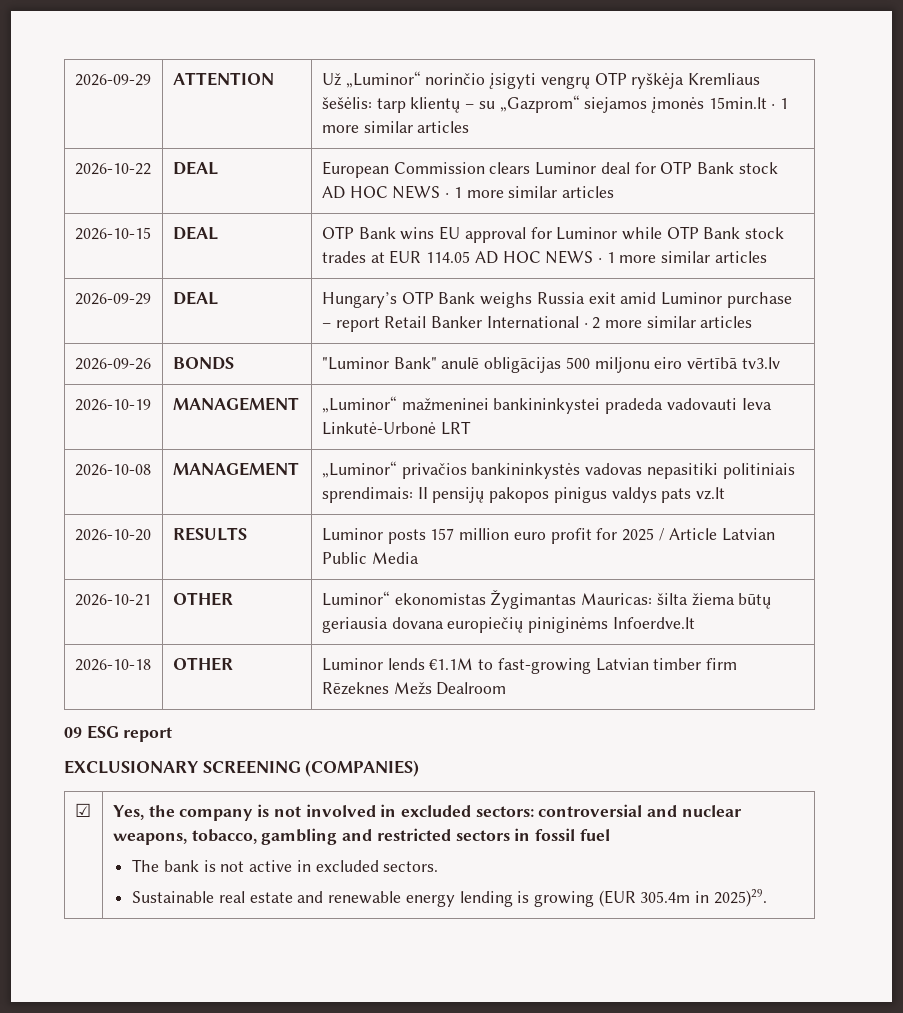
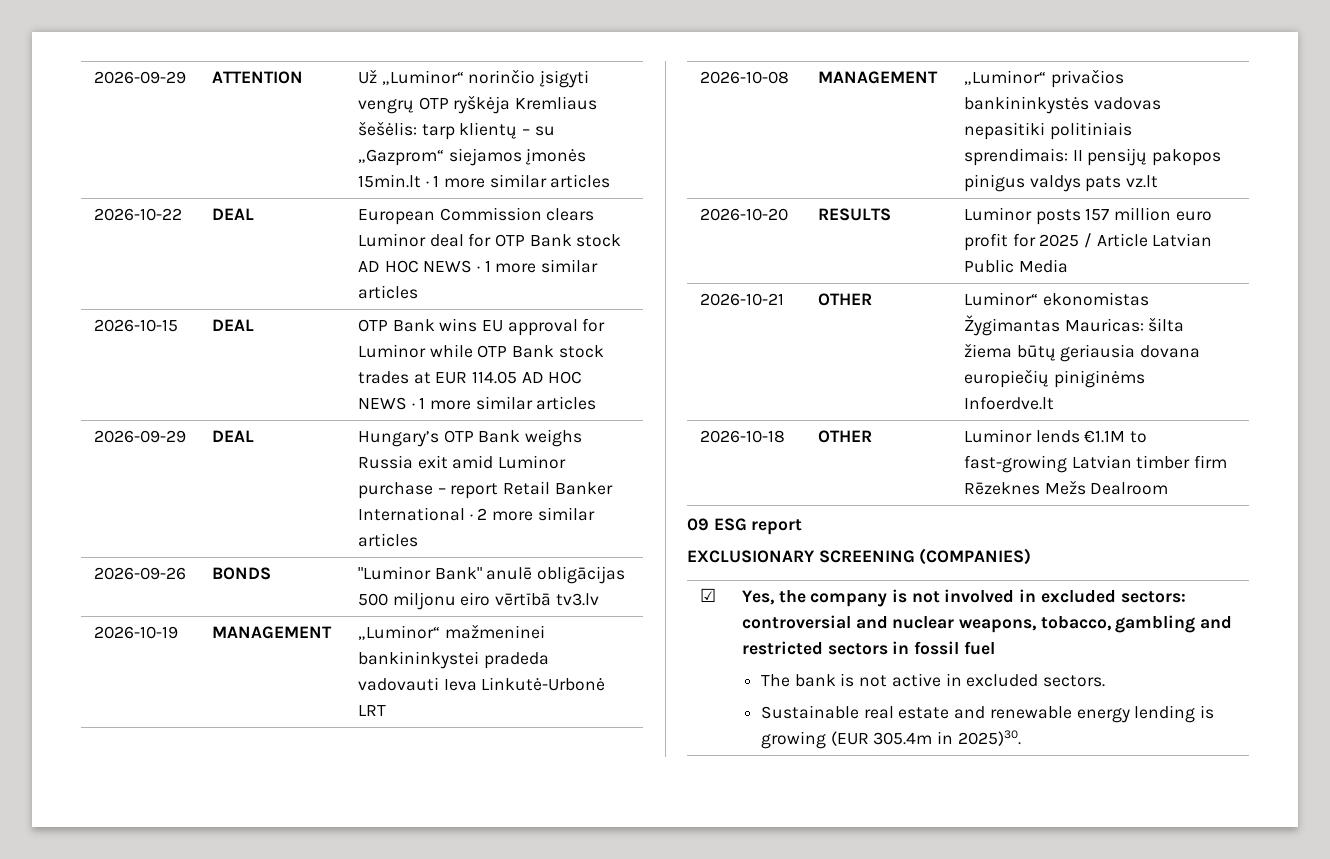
[713,889,767,907] 2025)29. -> [957,730,1021,746] 2025)30.

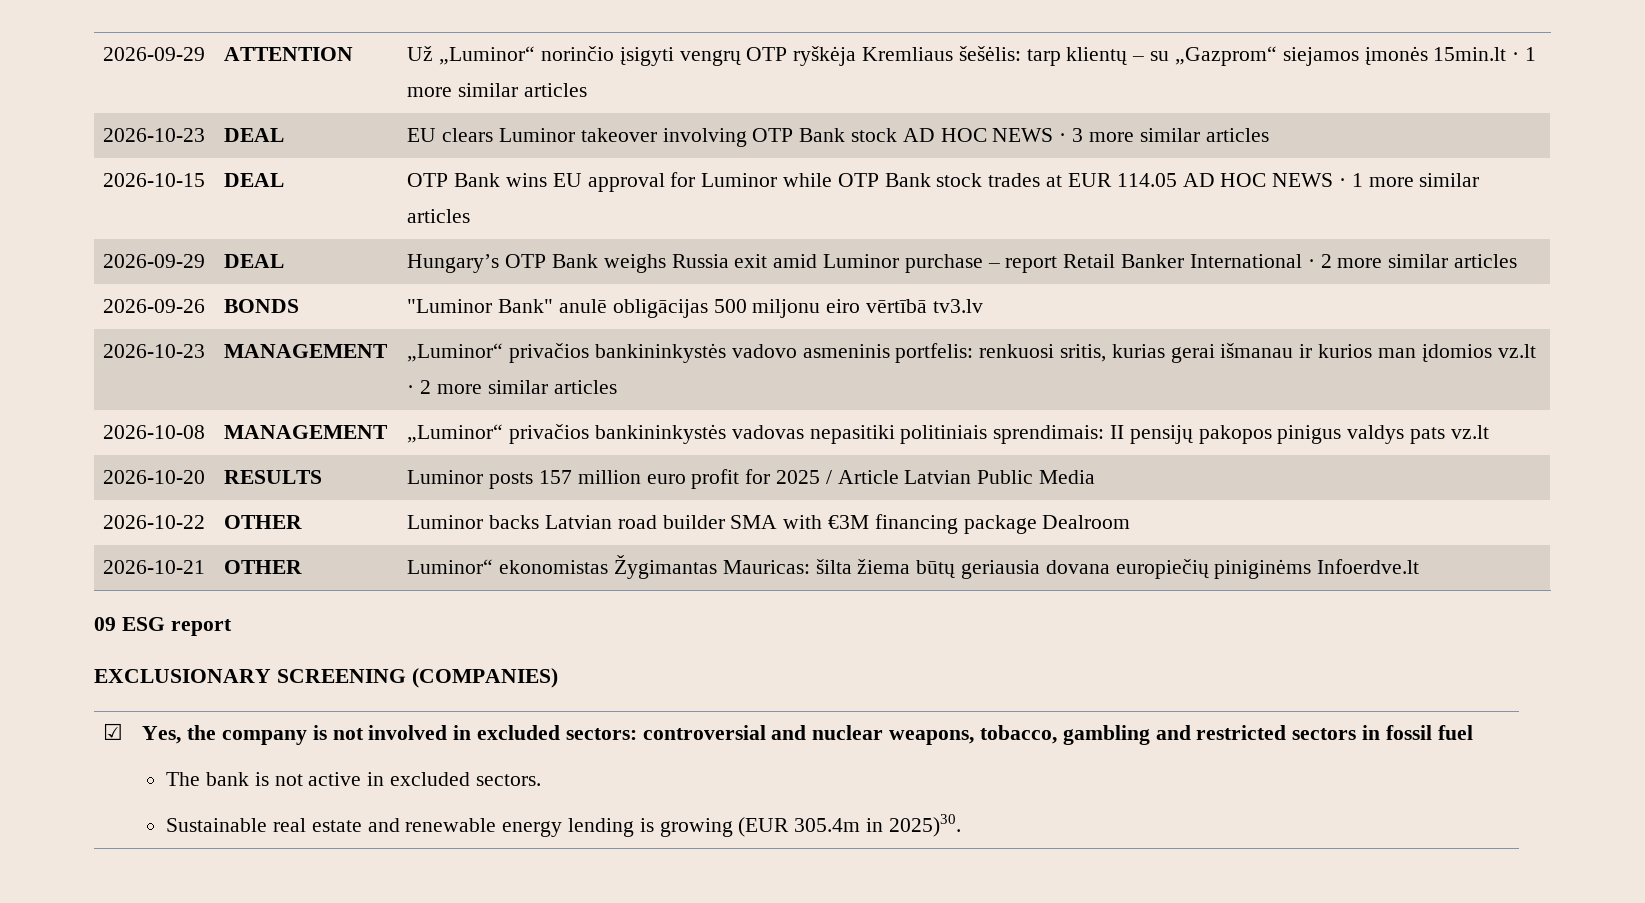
[93,208,182,221] [211,208,254,220] [357,207,595,225] [357,233,492,247] 2026-10-22 | DEAL | European Commission clears Luminor deal for -> [103,128,206,142] [224,128,285,142] [407,128,747,147] 2026-10-23 | DEAL | EU clears Luminor takeover involving
[484,260,491,272] 1 -> [1072,128,1084,142] 3
[93,626,178,639] [211,626,332,639] [357,624,545,640] [357,651,549,669] [357,677,606,691] [357,705,386,716] 2026-10-19 | MANAGEMENT | „Luminor“ mažmeninei bankininkystei pradeda vadovauti Ieva Linkutė-Urbonė LRT -> [103,344,206,358] [224,344,389,358] [407,343,1536,363] [407,380,617,394] 2026-10-23 | MANAGEMENT | „Luminor“ privačios bankininkystės vadovo asmeninis portfelis: renkuosi sritis, kurias gerai išmanau ir kurios man įdomios vz.lt · 2 more similar articles
(1068, 266) none -> [103,515,206,529] [224,515,303,529] [407,514,1131,534] // 2026-10-22 | OTHER | Luminor backs Latvian road builder SMA with €3M financing package Dealroom
[699,430,785,443] [817,430,872,443] [963,429,1147,443] [963,455,1227,473] [963,480,1169,495] // 2026-10-18 | OTHER | Luminor lends €1.1M to fast-growing Latvian timber firm Rēzeknes Mežs Dealroom -> (1420, 566) none

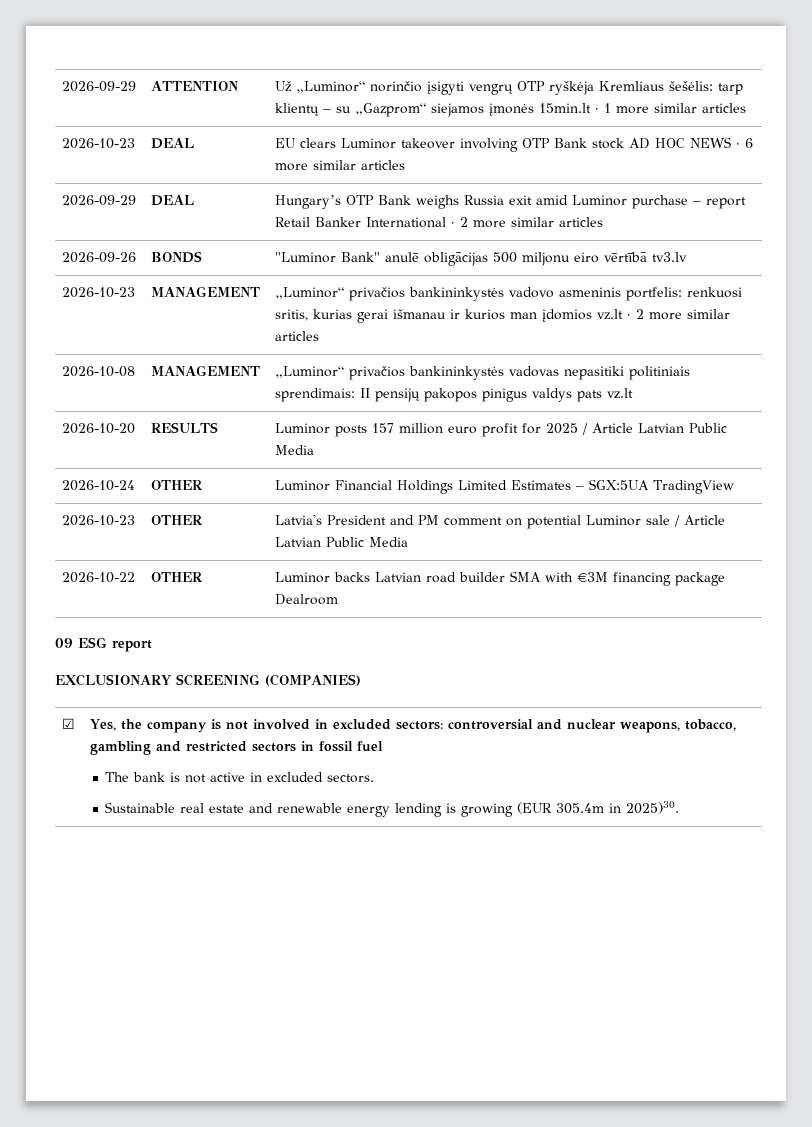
[1072,128,1269,142] [103,173,206,187] [224,173,285,187] [407,172,1363,192] 3 more similar articles // 2026-10-15 | DEAL | OTP Bank wins EU approval for Luminor while OTP Bank stock trades at EUR 114.05 AD HOC NEWS · 1 -> [745,138,754,148] 6
(1096, 477) none -> [62,480,136,491] [151,480,203,490] [275,479,735,494] [62,515,136,526] [151,515,203,525] [275,514,726,529] [275,537,409,547] // 2026-10-24 | OTHER | Luminor Financial Holdings Limited Estimates – SGX:5UA TradingView // 2026-10-23 | OTHER | Latvia's President and PM comment on potential Luminor sale / Article Latvian Public Media
[103,560,206,574] [224,560,303,574] [407,555,1420,579] // 2026-10-21 | OTHER | Luminor“ ekonomistas Žygimantas Mauricas: šilta žiema būtų geriausia dovana europiečių piniginėms Infoerdve.lt -> (339, 599) none

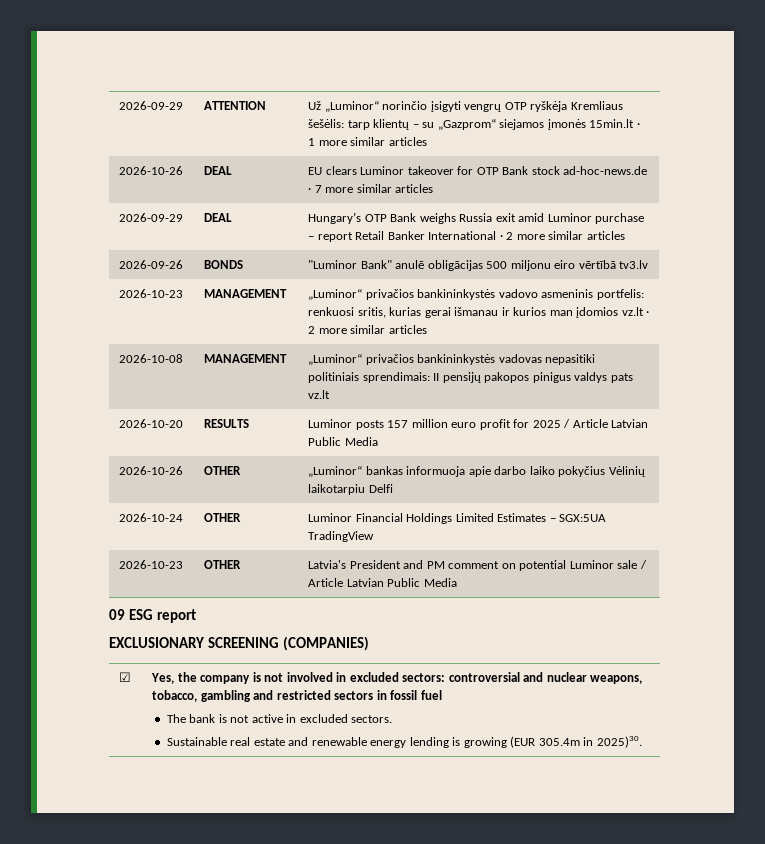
[62,138,136,149] 2026-10-23 -> [119,166,184,175] 2026-10-26
[460,138,519,152] involving -> [457,166,474,175] for
[629,137,754,149] AD HOC NEWS · 6 -> [563,166,648,175] [308,185,322,193] ad-hoc-news.de · 7
(315, 450) none -> [119,466,184,475] [204,466,242,475] [308,466,645,477] [308,484,393,495] // 2026-10-26 | OTHER | „Luminor“ bankas informuoja apie darbo laiko pokyčius Vėlinių laikotarpiu Delfi
[62,572,136,583] [151,572,203,582] [275,571,726,586] [275,594,339,605] // 2026-10-22 | OTHER | Luminor backs Latvian road builder SMA with €3M financing package Dealroom -> (457, 582) none

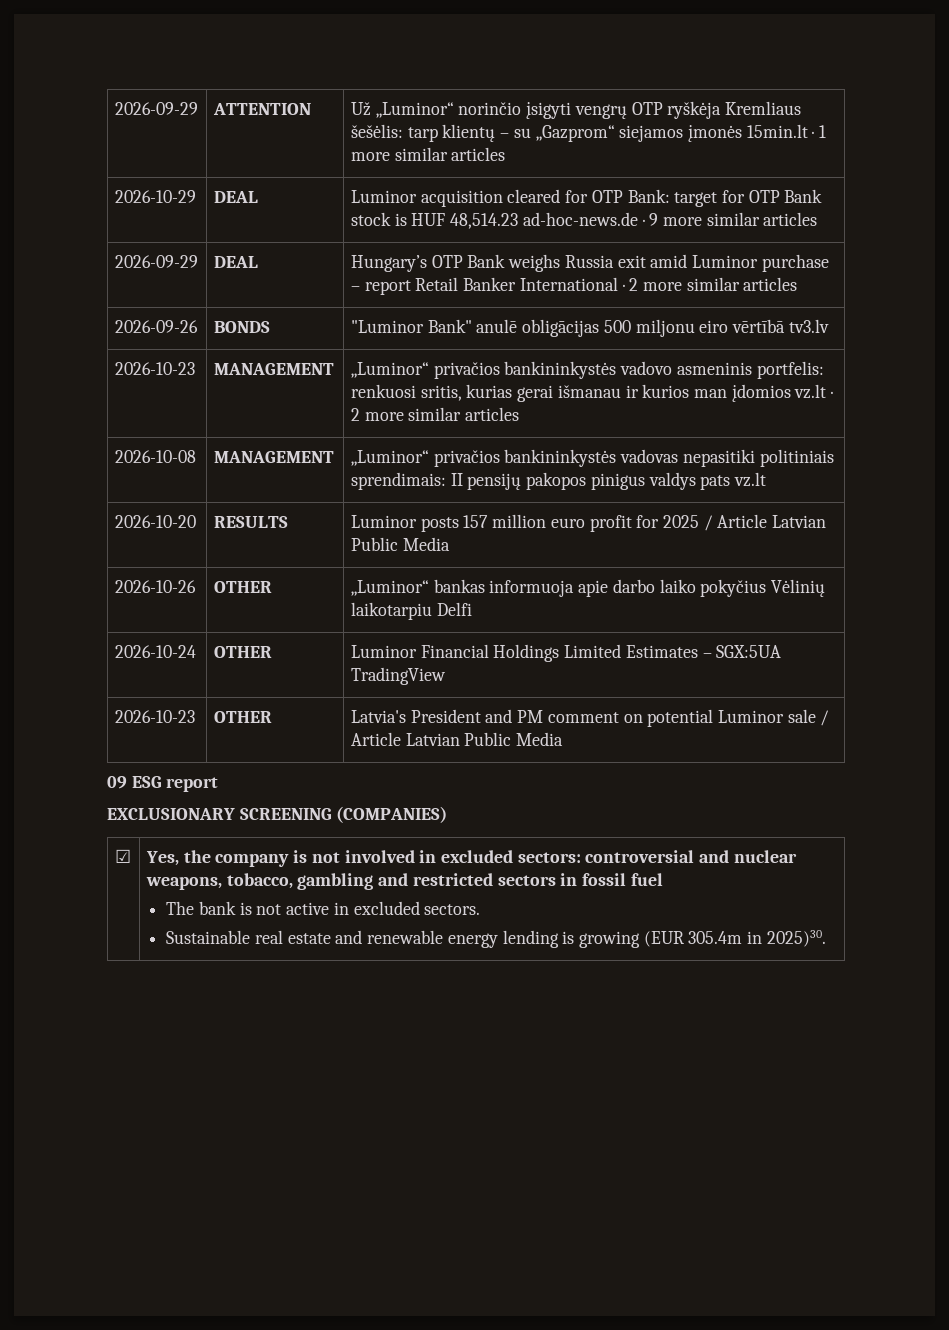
[119,166,184,175] [204,166,233,175] [308,166,454,175] 2026-10-26 | DEAL | EU clears Luminor takeover -> [114,190,196,203] [213,191,258,203] [350,189,718,207] 2026-10-29 | DEAL | Luminor acquisition cleared for OTP Bank: target
(560, 170) none -> [394,213,519,229] is HUF 48,514.23
[314,185,322,193] 7 -> [649,213,659,226] 9

